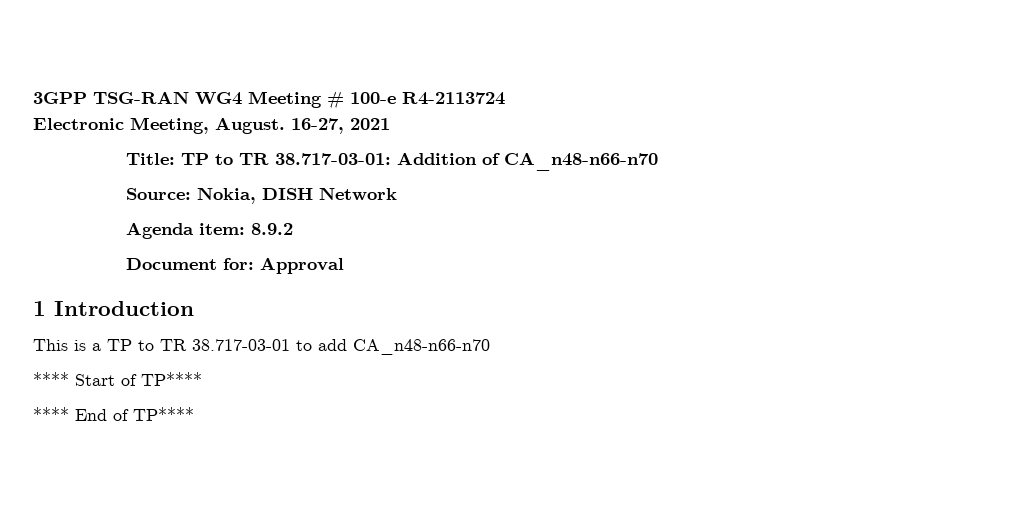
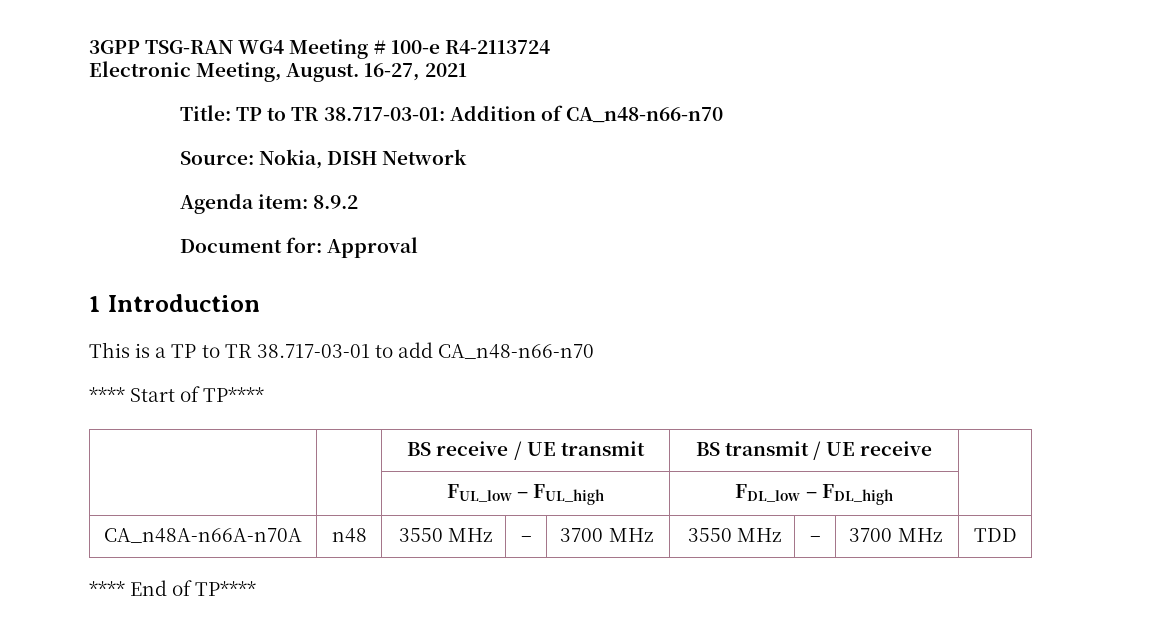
(202, 379) none -> [407,441,645,460] [695,441,933,460] [446,484,605,505] [735,484,893,505] [104,528,302,543] [331,528,367,543] [398,528,492,542] [520,536,532,542] [560,528,653,542] [687,528,781,542] [809,536,821,542] [849,528,942,542] [973,528,1017,542] // | | BS receive / UE transmit | BS transmit / UE receive | // | | FUL_low – FUL_high | FDL_low – FDL_high | // CA_n48A-n66A-n70A | n48 | 3550 MHz | – | 3700 MHz | 3550 MHz | – | 3700 MHz | TDD

